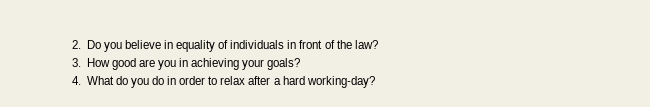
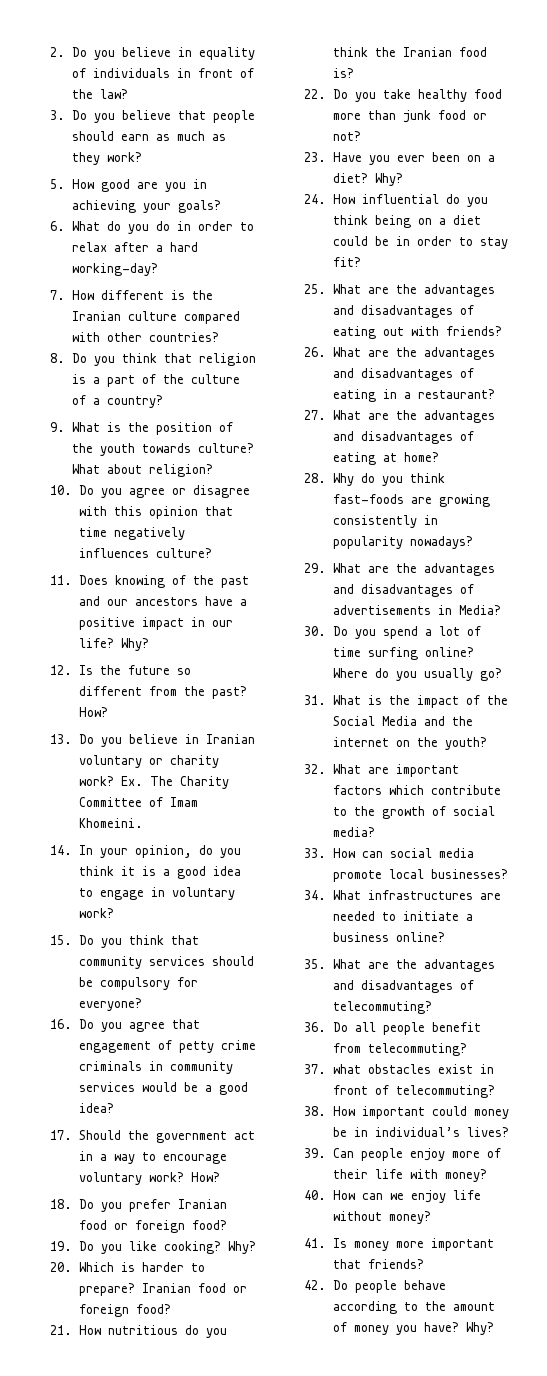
(81, 62) none -> [71,110,255,123] [71,131,226,141] [71,152,142,165] [50,179,66,189] Do you believe that people should earn as much as they work? // 5.
[71,76,81,85] 4. -> [50,221,66,231] 6.
(375, 82) none -> [50,290,213,300] [71,311,240,324] [71,332,219,342] [50,353,256,366] [71,374,240,387] [71,395,163,408] [50,422,233,435] [71,443,254,456] [71,464,213,477] [50,485,250,498] [78,506,233,519] [78,527,185,540] [78,548,212,558] [50,575,249,588] [78,596,247,606] [78,617,233,630] [78,638,149,651] [50,665,191,675] [78,686,247,699] [78,707,108,717] [50,734,255,747] [78,755,219,768] [78,776,229,789] [78,797,198,807] [78,818,143,828] [50,845,241,858] [78,866,241,879] [78,887,235,900] [78,908,114,918] [50,935,199,948] [78,956,254,969] [78,977,198,990] [78,998,142,1011] [50,1019,200,1032] [78,1040,256,1053] [78,1061,233,1074] [78,1082,248,1095] [78,1103,114,1113] [50,1130,255,1143] [78,1151,227,1164] [78,1172,220,1185] [50,1199,227,1212] [78,1220,227,1233] [50,1241,256,1254] [50,1262,205,1272] [78,1283,247,1296] [78,1304,171,1317] [50,1325,227,1338] [332,47,487,57] [332,68,354,78] [304,89,502,102] [332,110,487,123] [332,131,361,141] [304,152,495,165] [332,173,403,186] [304,194,488,207] [332,215,481,228] [332,236,508,249] [332,257,361,267] [304,284,495,297] [332,305,474,318] [332,326,502,339] [304,347,495,360] [332,368,474,381] [332,389,495,402] [304,410,495,423] [332,431,474,444] [332,452,439,465] [304,473,445,486] [332,494,490,507] [332,515,438,528] [332,536,473,549] [304,563,495,576] [332,584,474,597] [332,605,501,615] [304,626,481,639] [332,647,474,660] [332,668,502,681] [304,695,508,708] [332,716,473,726] [332,737,487,750] [304,764,459,777] [332,785,501,795] [332,806,495,819] [332,827,375,837] [304,848,474,858] [332,869,508,882] [304,890,501,900] [332,911,473,921] [332,932,445,942] [304,959,495,972] [332,980,474,993] [332,1001,432,1014] [304,1022,481,1035] [332,1043,467,1056] [304,1064,494,1074] [332,1085,495,1098] [304,1106,509,1119] [332,1127,509,1137] [304,1148,501,1161] [332,1169,487,1182] [304,1190,481,1203] [332,1211,431,1224] [304,1238,494,1251] [332,1259,424,1269] [304,1280,446,1293] [332,1301,495,1314] [332,1322,494,1335] // 7. How different is the Iranian culture compared with other countries? // 8. Do you think that religion is a part of the culture of a country? // 9. What is the position of the youth towards culture? What about religion? // 10. Do you agree or disagree with this opinion that time negatively influences culture? // 11. Does knowing of the past and our ancestors have a positive impact in our life? Why? // 12. Is the future so different from the past? How? // 13. Do you believe in Iranian voluntary or charity work? Ex. The Charity Committee of Imam Khomeini. // 14. In your opinion, do you think it is a good idea to engage in voluntary work? // 15. Do you think that community services should be compulsory for everyone? // 16. Do you agree that engagement of petty crime criminals in community services would be a good idea? // 17. Should the government act in a way to encourage voluntary work? How? // 18. Do you prefer Iranian food or foreign food? // 19. Do you like cooking? Why? // 20. Which is harder to prepare? Iranian food or foreign food? // 21. How nutritious do you think the Iranian food is? // 22. Do you take healthy food more than junk food or not? // 23. Have you ever been on a diet? Why? // 24. How influential do you think being on a diet could be in order to stay fit? // 25. What are the advantages and disadvantages of eating out with friends? // 26. What are the advantages and disadvantages of eating in a restaurant? // 27. What are the advantages and disadvantages of eating at home? // 28. Why do you think fast-foods are growing consistently in popularity nowadays? // 29. What are the advantages and disadvantages of advertisements in Media? // 30. Do you spend a lot of time surfing online? Where do you usually go? // 31. What is the impact of the Social Media and the internet on the youth? // 32. What are important factors which contribute to the growth of social media? // 33. How can social media promote local businesses? // 34. What infrastructures are needed to initiate a business online? // 35. What are the advantages and disadvantages of telecommuting? // 36. Do all people benefit from telecommuting? // 37. what obstacles exist in front of telecommuting? // 38. How important could money be in individual’s lives? // 39. Can people enjoy more of their life with money? // 40. How can we enjoy life without money? // 41. Is money more important that friends? // 42. Do people behave according to the amount of money you have? Why?

